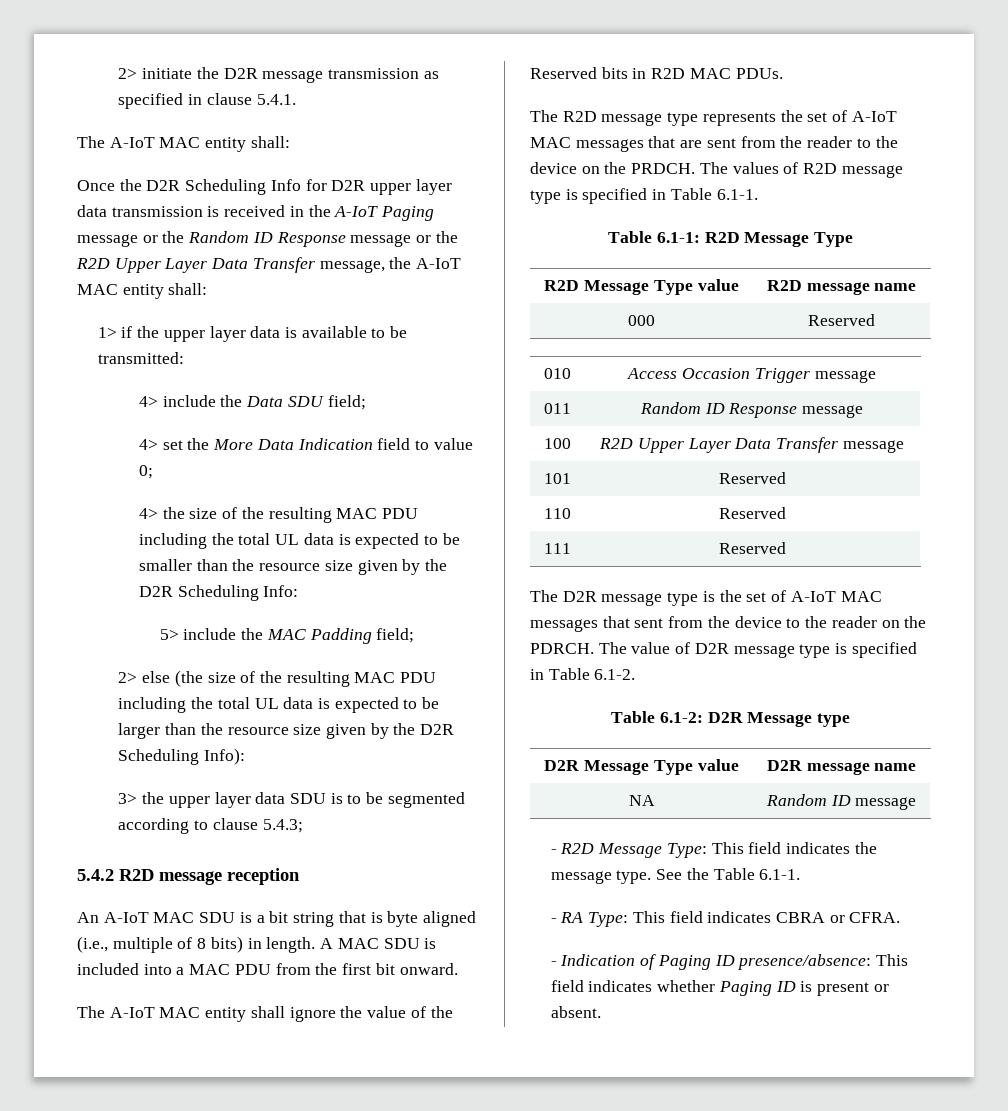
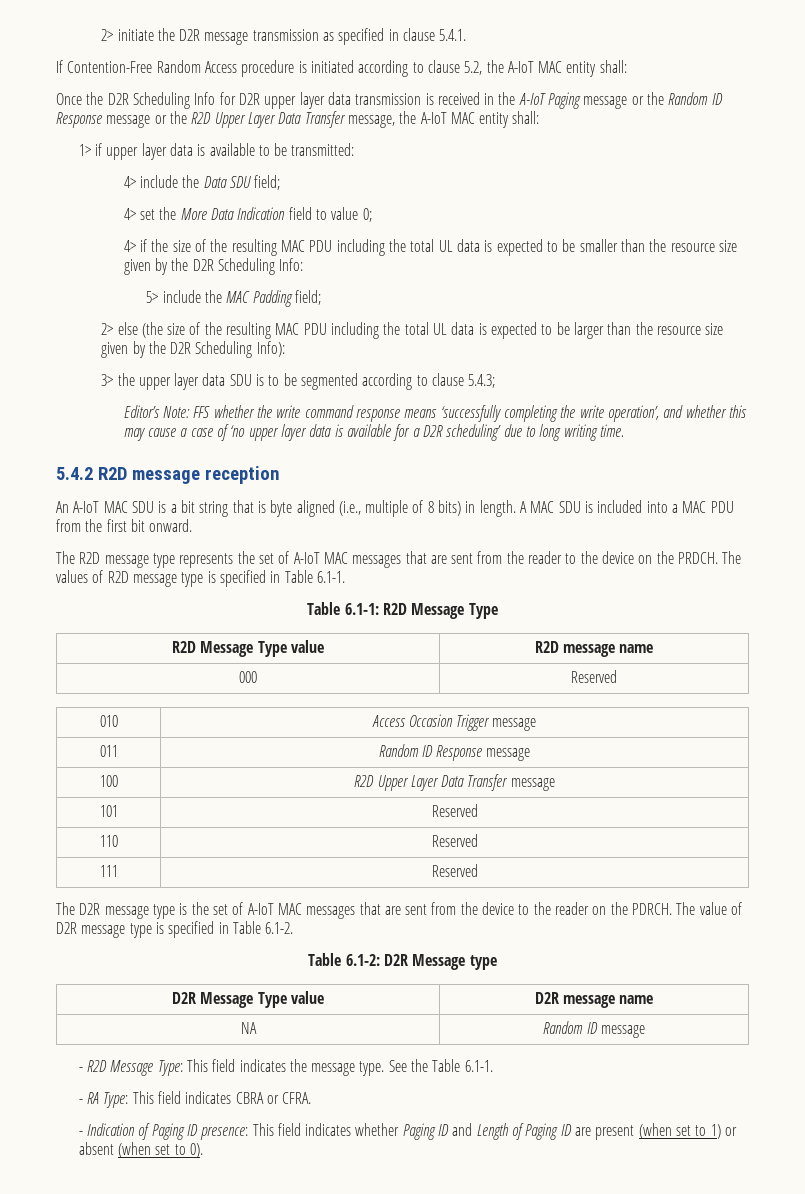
[77,136,105,148] The -> [56,60,504,77] If Contention-Free Random Access procedure is initiated according to clause 5.2, the
[137,326,160,338] the -> (102, 149) none
(158, 513) none -> [140,239,148,252] if
(303, 826) none -> [123,405,747,422] [123,424,624,441] // Editor’s Note: FFS whether the write command response means ‘successfully completing the write operation’, and whether this may cause a case of ‘no upper layer data is available for a D2R scheduling’ due to long writing time.
[77,1006,453,1022] [530,67,783,79] // The A-IoT MAC entity shall ignore the value of the Reserved bits in R2D MAC PDUs. -> (193, 525) none
(630, 622) none -> [384,906,401,915] are
[737,954,872,970] presence/absence: -> [200,1127,249,1140] presence:
[800,981,889,996] [550,1006,601,1018] is present or absent. -> [452,1123,737,1140] [78,1142,203,1158] and Length of Paging ID are present (when set to 1) or absent (when set to 0).

